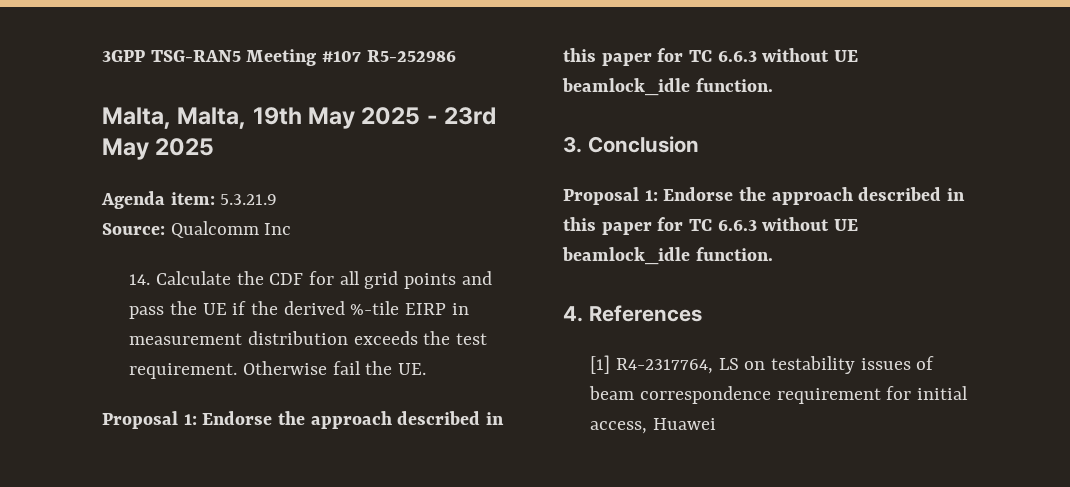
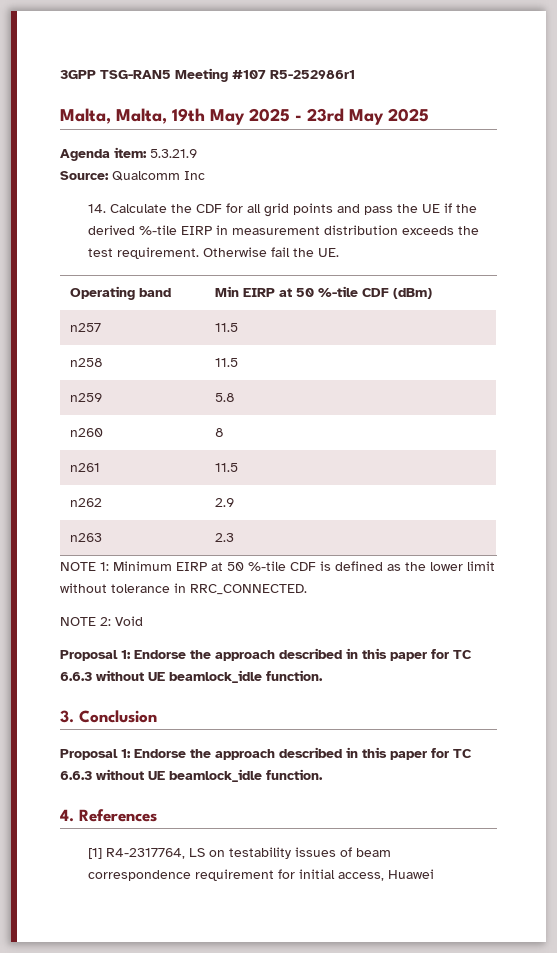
[366,50,456,62] R5-252986 -> [270,70,355,79] R5-252986r1
(426, 369) none -> [69,286,171,300] [214,286,432,299] [69,323,101,332] [214,323,238,332] [69,358,103,367] [214,358,238,367] [69,393,102,402] [214,393,235,402] [69,428,103,437] [214,428,224,437] [69,463,100,472] [214,463,238,472] [69,498,102,507] [214,498,234,507] [69,533,102,542] [214,533,234,542] [60,561,495,571] [60,583,307,595] [60,616,143,626] // Operating band | Min EIRP at 50 %-tile CDF (dBm) // n257 | 11.5 // n258 | 11.5 // n259 | 5.8 // n260 | 8 // n261 | 11.5 // n262 | 2.9 // n263 | 2.3 // NOTE 1: Minimum EIRP at 50 %-tile CDF is defined as the lower limit without tolerance in RRC_CONNECTED. // NOTE 2: Void

